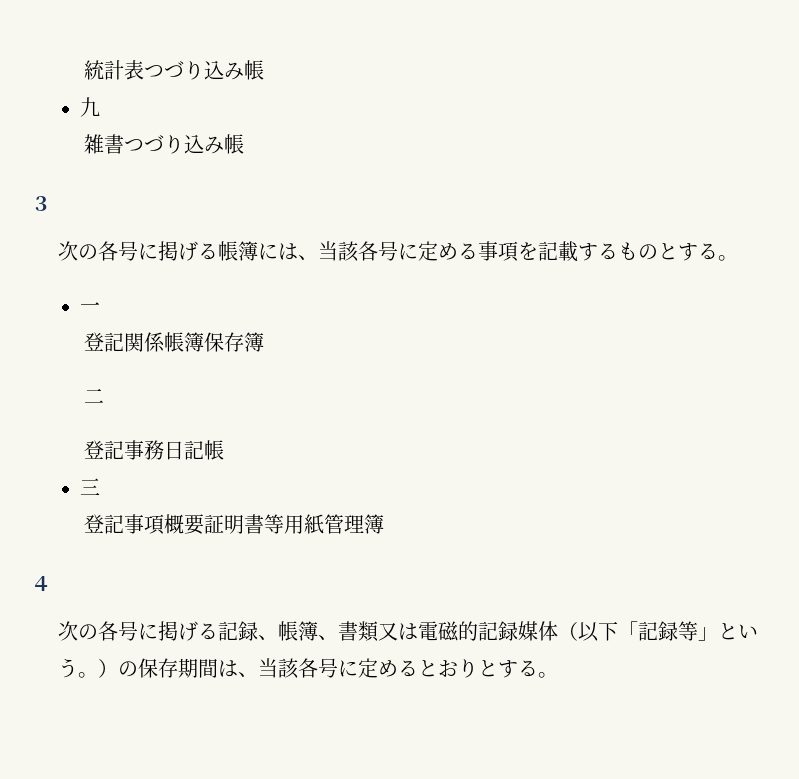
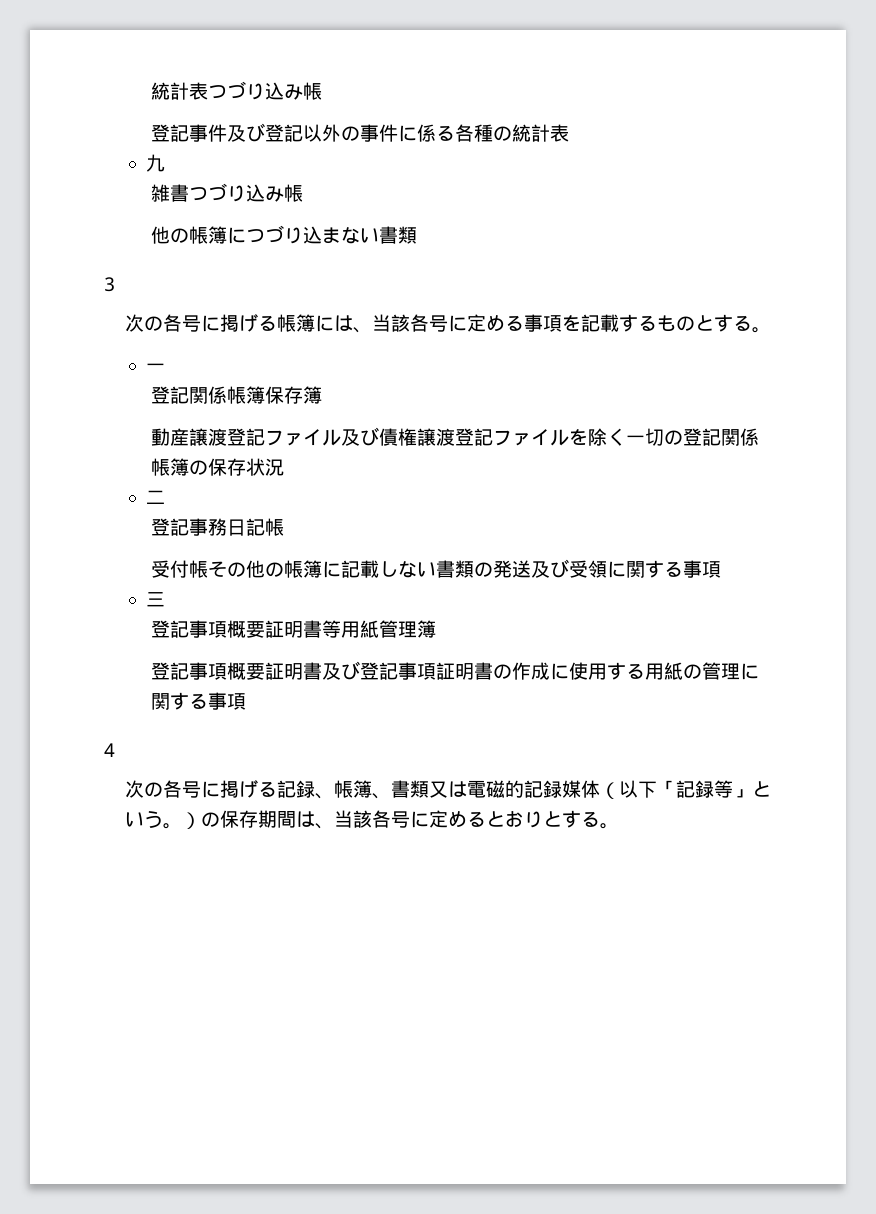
(265, 70) none -> [150,123,569,142] // 登記事件及び登記以外の事件に係る各種の統計表
(245, 144) none -> [150,225,417,244] // 他の帳簿につづり込まない書類
[84,388,105,404] [84,440,225,460] 二 // 登記事務日記帳 -> [150,427,759,446] [150,458,284,476] [146,490,166,504] [150,518,284,536] [150,559,721,578] 動産譲渡登記ファイル及び債権譲渡登記ファイルを除く一切の登記関係帳簿の保存状況 // 二 // 登記事務日記帳 // 受付帳その他の帳簿に記載しない書類の発送及び受領に関する事項
(385, 524) none -> [150,661,759,680] [150,692,246,710] // 登記事項概要証明書及び登記事項証明書の作成に使用する用紙の管理に関する事項

